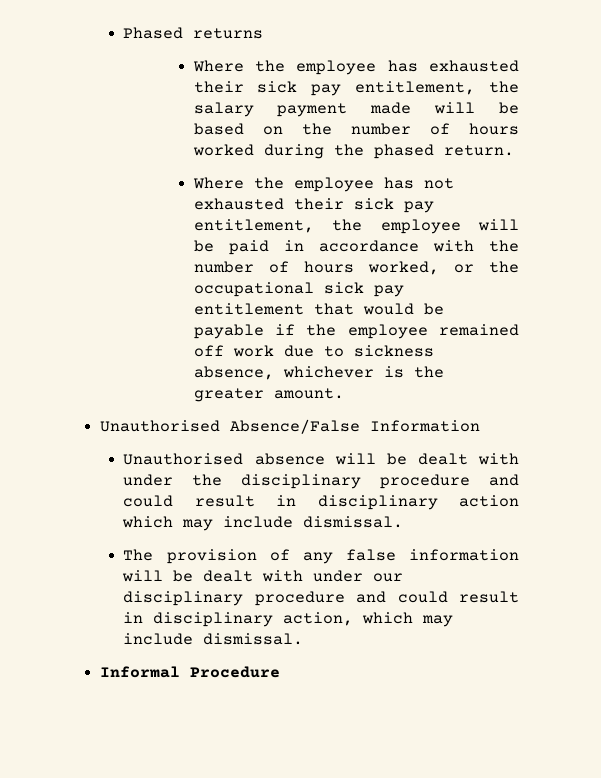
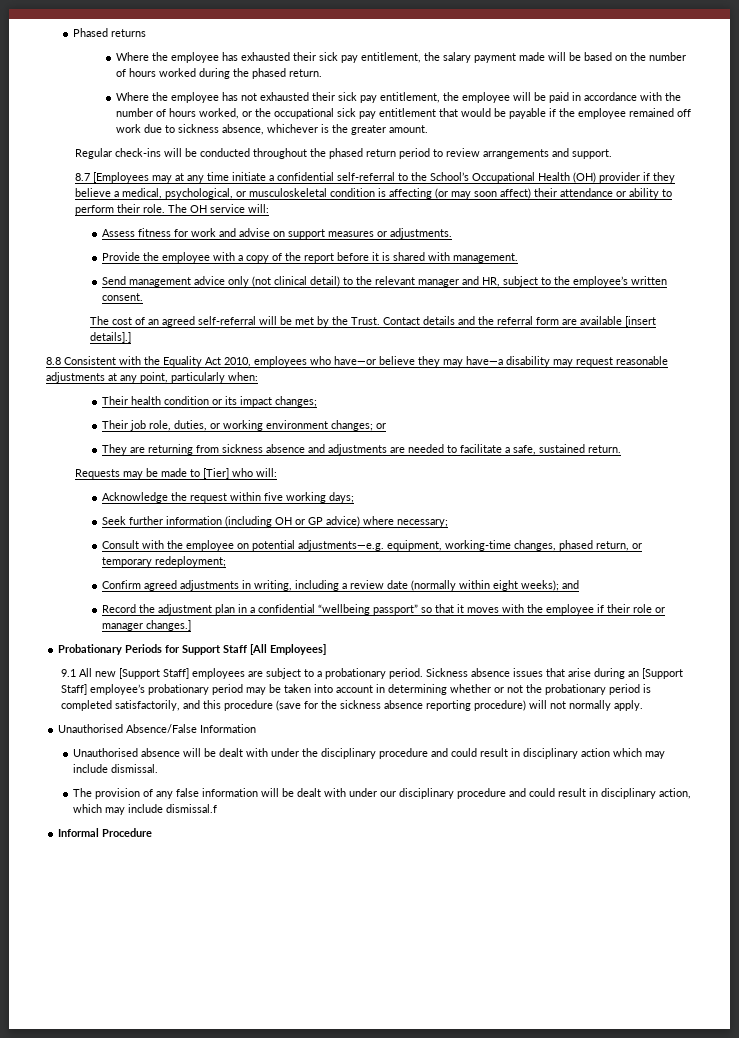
(344, 393) none -> [75,148,613,159] [75,172,676,183] [75,188,673,199] [75,204,270,215] [101,228,452,239] [101,252,518,263] [101,276,667,287] [101,293,143,301] [89,316,656,327] [89,332,131,343] [46,356,668,367] [46,372,258,383] [101,396,317,407] [101,420,386,431] [101,444,621,455] [75,468,278,479] [101,492,354,503] [101,516,448,527] [101,540,642,551] [101,556,226,567] [101,580,579,591] [101,604,665,615] [101,620,191,631] [58,644,327,655] [60,668,683,679] [60,684,651,695] [60,700,643,711] // Regular check-ins will be conducted throughout the phased return period to review arrangements and support. // 8.7 [Employees may at any time initiate a confidential self-referral to the School’s Occupational Health (OH) provider if they believe a medical, psychological, or musculoskeletal condition is affecting (or may soon affect) their attendance or ability to perform their role. The OH service will: // Assess fitness for work and advise on support measures or adjustments. // Provide the employee with a copy of the report before it is shared with management. // Send management advice only (not clinical detail) to the relevant manager and HR, subject to the employee’s written consent. // The cost of an agreed self-referral will be met by the Trust. Contact details and the referral form are available [insert details].] // 8.8 Consistent with the Equality Act 2010, employees who have—or believe they may have—a disability may request reasonable adjustments at any point, particularly when: // Their health condition or its impact changes; // Their job role, duties, or working environment changes; or // They are returning from sickness absence and adjustments are needed to facilitate a safe, sustained return. // Requests may be made to [Tier] who will: // Acknowledge the request within five working days; // Seek further information (including OH or GP advice) where necessary; // Consult with the employee on potential adjustments—e.g. equipment, working-time changes, phased return, or temporary redeployment; // Confirm agreed adjustments in writing, including a review date (normally within eight weeks); and // Record the adjustment plan in a confidential “wellbeing passport” so that it moves with the employee if their role or manager changes.] // Probationary Periods for Support Staff [All Employees] // 9.1 All new [Support Staff] employees are subject to a probationary period. Sickness absence issues that arise during an [Support Staff] employee’s probationary period may be taken into account in determining whether or not the probationary period is completed satisfactorily, and this procedure (save for the sickness absence reporting procedure) will not normally apply.
[203,633,304,645] dismissal. -> [165,804,217,813] dismissal.f

